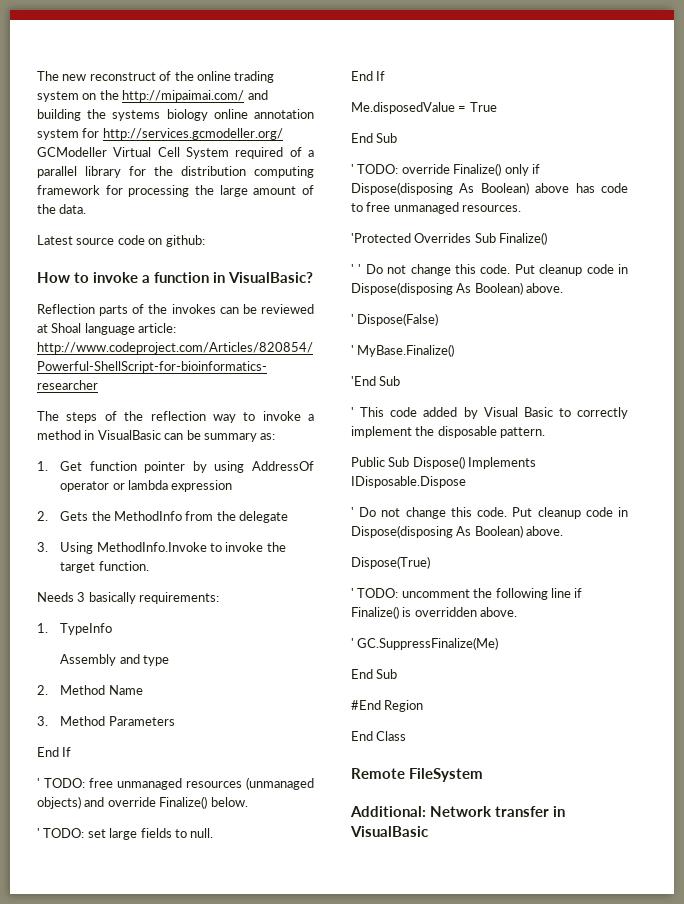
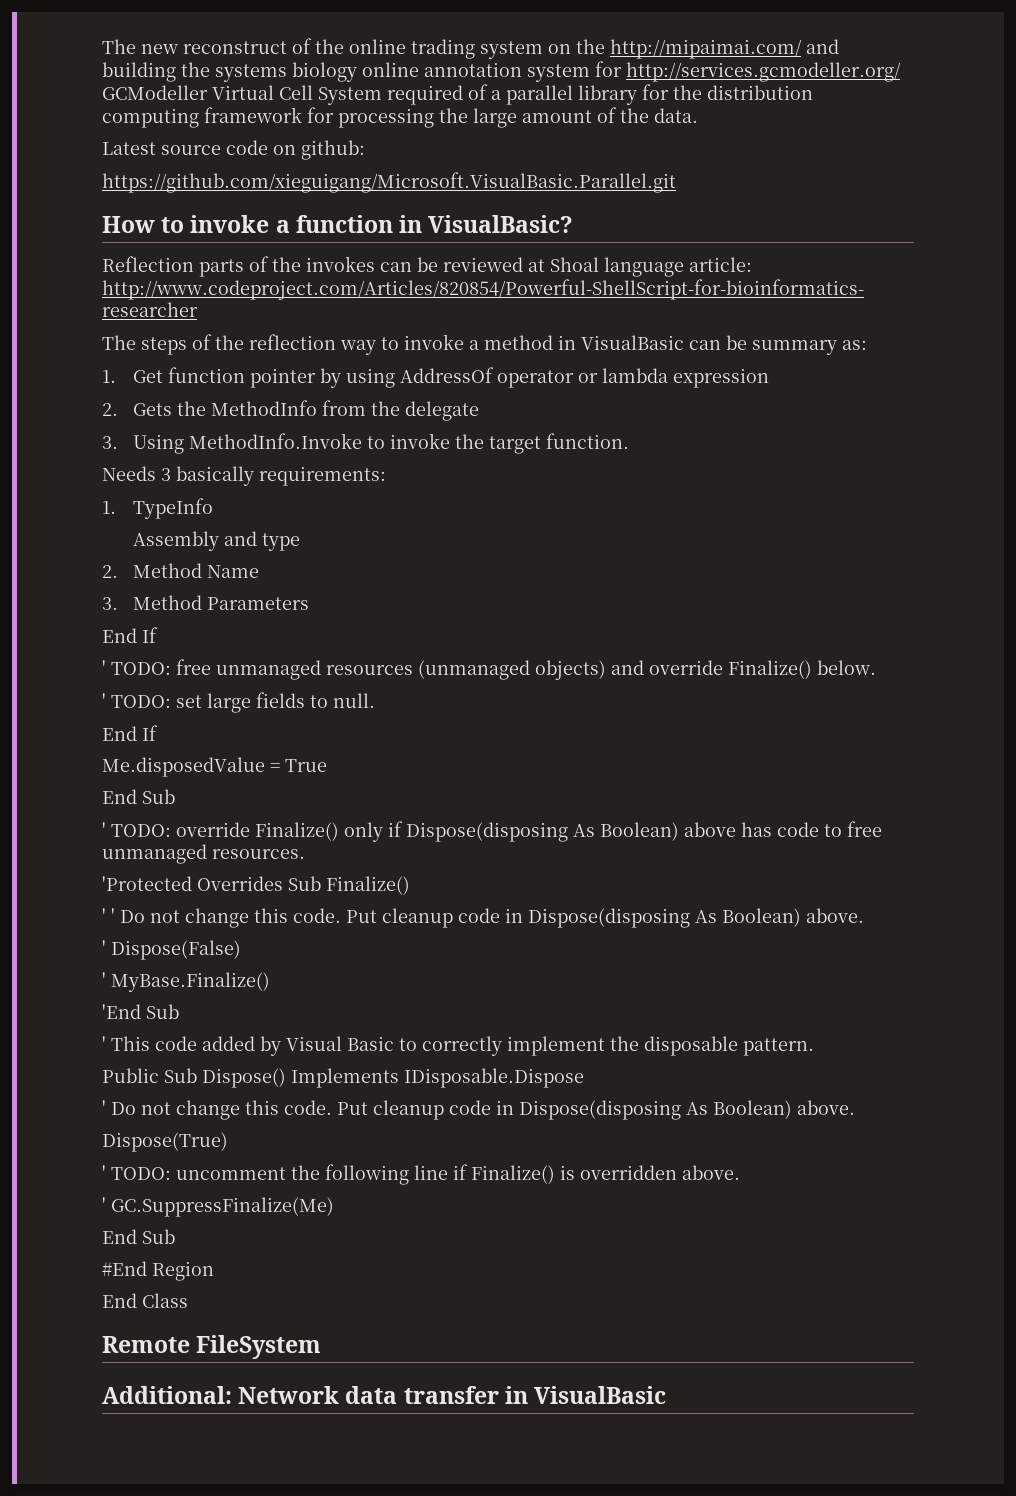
(205, 241) none -> [102,172,676,193] // https://github.com/xieguigang/Microsoft.VisualBasic.Parallel.git
(492, 811) none -> [345,1386,398,1404] data

